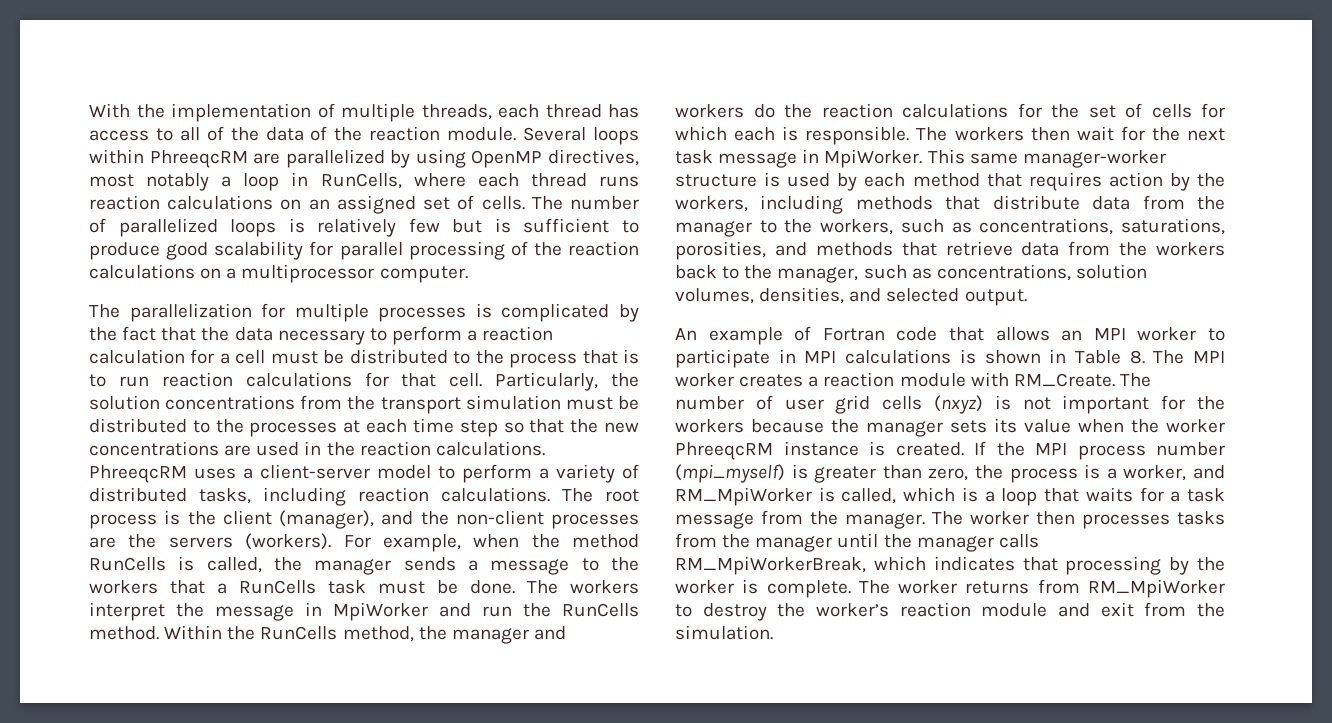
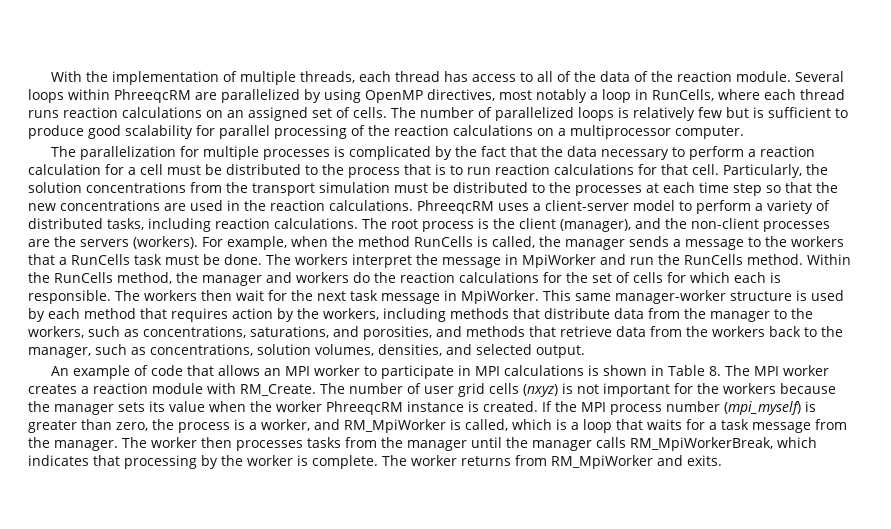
(1225, 226) none -> [333,326,359,337] and
[822,328,885,341] Fortran -> (149, 370) none
[675,602,1225,621] [675,625,773,640] to destroy the worker’s reaction module and exit from the simulation. -> [657,455,722,466] and exits.

